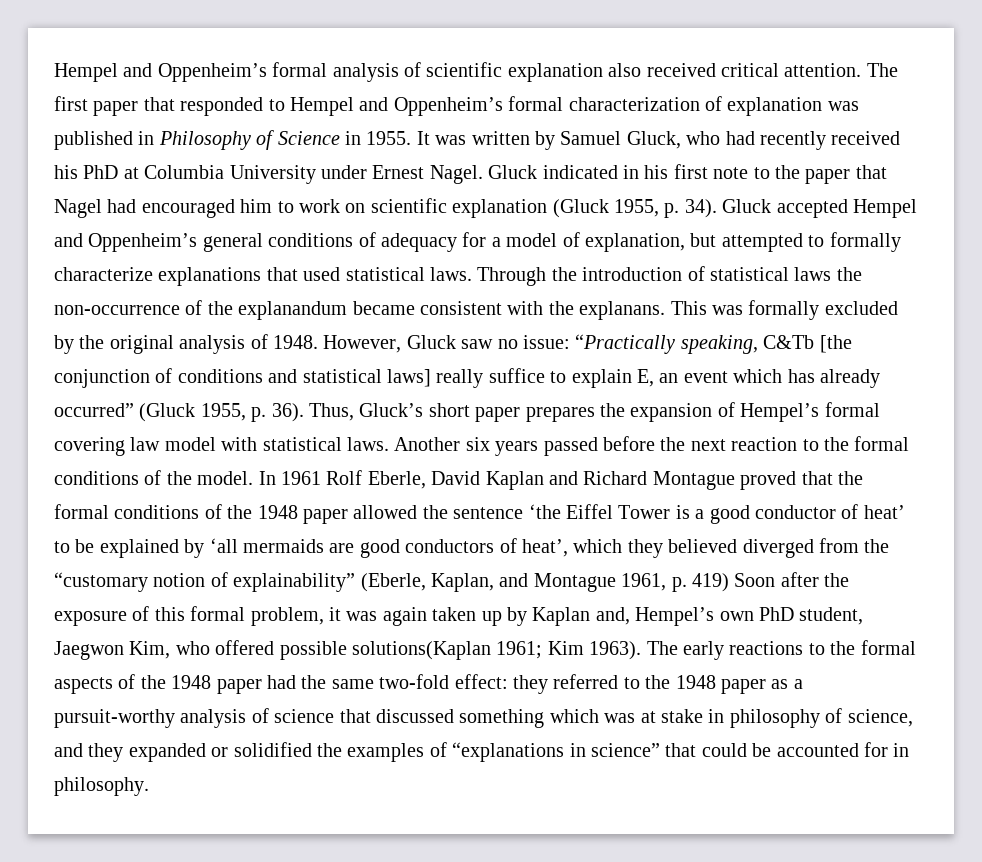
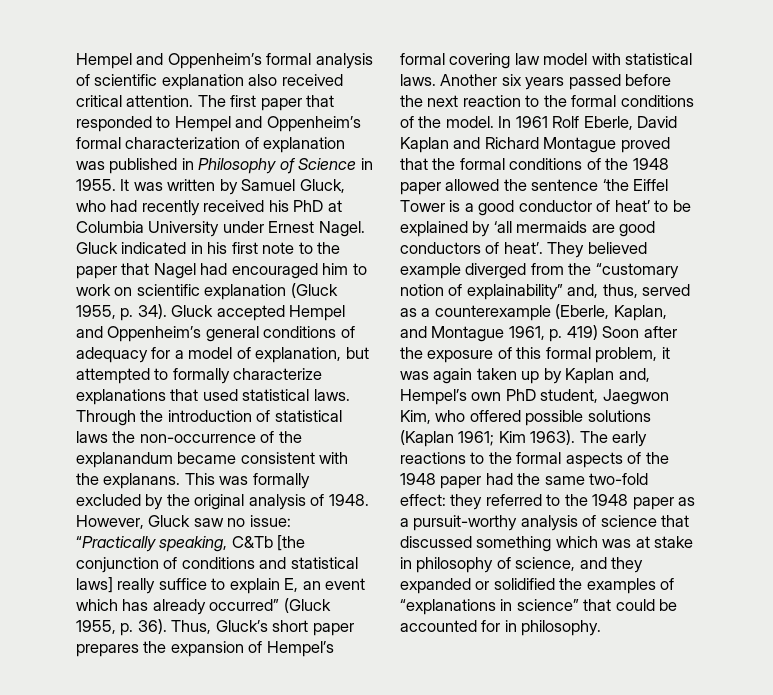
[521,539,738,558] heat’, which they believed -> [503,242,647,258] [400,263,461,279] heat’. They believed example
(356, 582) none -> [567,284,691,298] [400,305,551,321] and, thus, served as a counterexample
[352,641,491,660] solutions(Kaplan -> [587,410,651,422] [400,430,454,447] solutions (Kaplan

